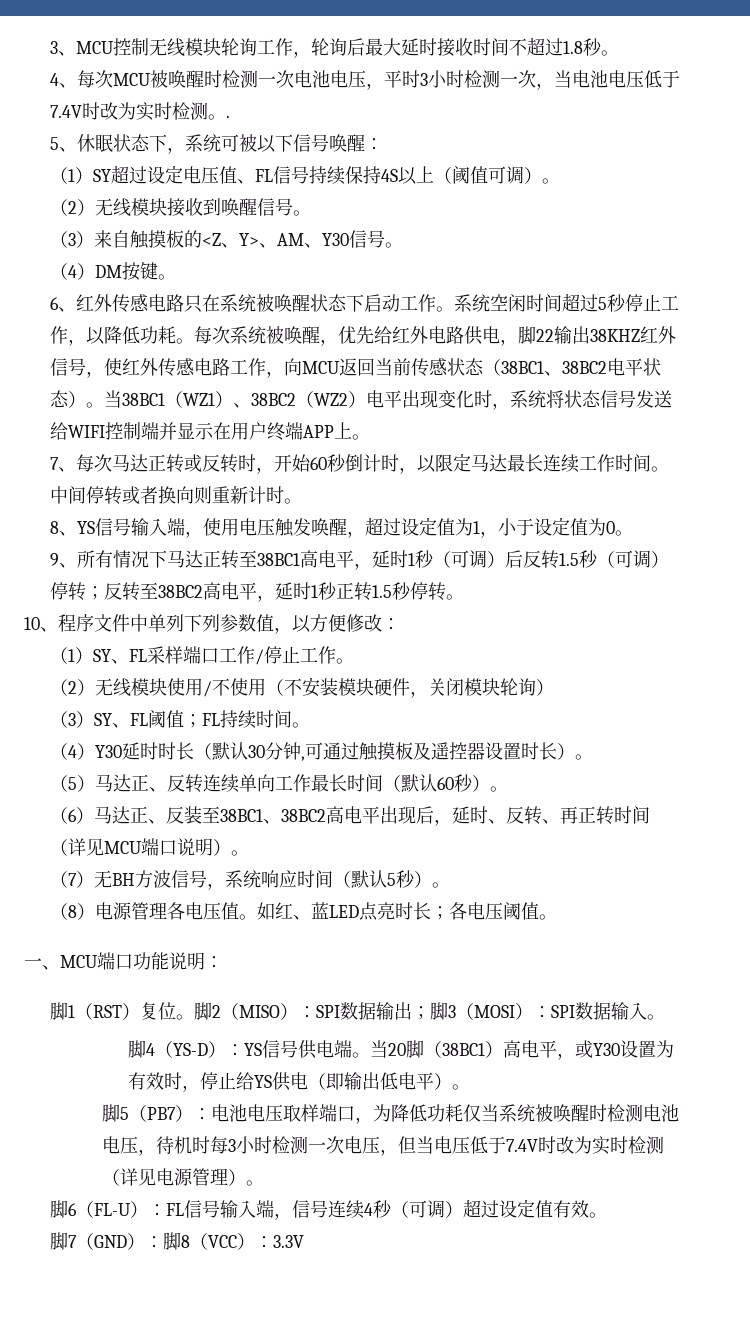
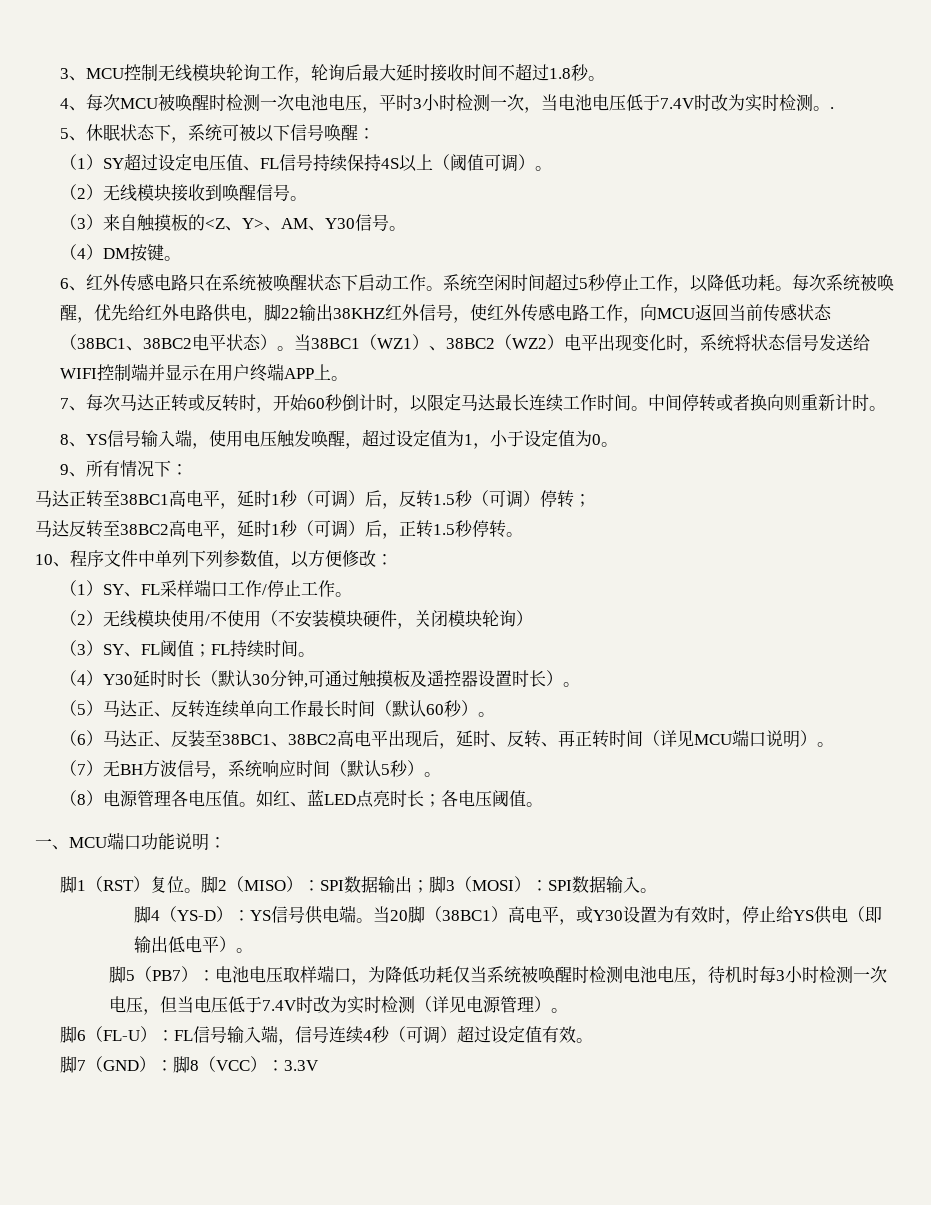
(168, 559) none -> [170,464,188,475] ： //
(524, 559) none -> [382,503,399,509] ，
(105, 593) none -> [35,520,69,537] // 马达
(338, 591) none -> [297,520,399,539] （可调）后，

